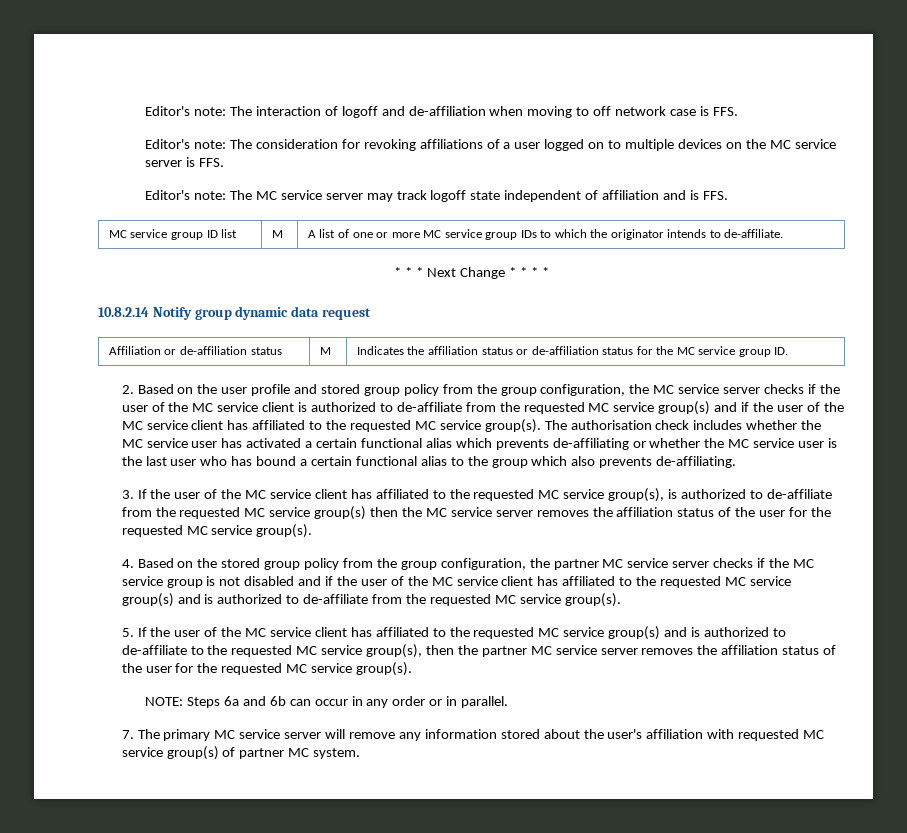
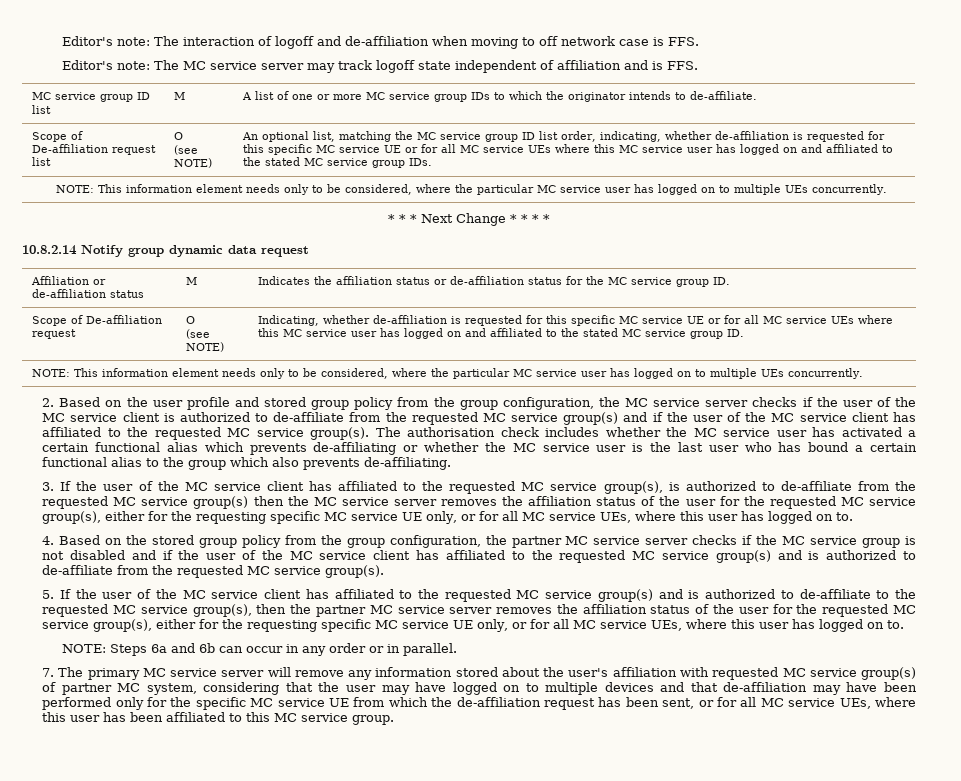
[145,139,836,151] [145,157,224,167] // Editor's note: The consideration for revoking affiliations of a user logged on to multiple devices on the MC service server is FFS. -> (700, 41) none
(784, 233) none -> [31,131,83,142] [31,144,156,155] [31,157,51,166] [173,132,183,140] [173,145,198,155] [173,158,212,168] [241,131,885,142] [242,144,893,155] [242,157,432,168] [55,184,887,195] // Scope of De-affiliation request list | O // (see NOTE) | An optional list, matching the MC service group ID list order, indicating, whether de-affiliation is requested for this specific MC service UE or for all MC service UEs where this MC service user has logged on and affiliated to the stated MC service group IDs. // NOTE: This information element needs only to be considered, where the particular MC service user has logged on to multiple UEs concurrently.
(789, 351) none -> [31,315,162,326] [31,329,76,339] [185,316,195,324] [185,329,210,339] [185,342,224,352] [257,315,893,326] [257,328,744,339] [31,368,863,379] // Scope of De-affiliation request | O // (see NOTE) | Indicating, whether de-affiliation is requested for this specific MC service UE or for all MC service UEs where this MC service user has logged on and affiliated to the stated MC service group ID. // NOTE: This information element needs only to be considered, where the particular MC service user has logged on to multiple UEs concurrently.
[256,524,313,538] group(s). -> [42,511,854,524] group(s), either for the requesting specific MC service UE only, or for all MC service UEs, where this user has logged on to.
[355,662,412,676] group(s). -> [93,619,905,632] group(s), either for the requesting specific MC service UE only, or for all MC service UEs, where this user has logged on to.
[313,748,361,759] system. -> [146,682,917,695] [42,697,916,710] [42,712,395,725] system, considering that the user may have logged on to multiple devices and that de-affiliation may have been performed only for the specific MC service UE from which the de-affiliation request has been sent, or for all MC service UEs, where this user has been affiliated to this MC service group.

